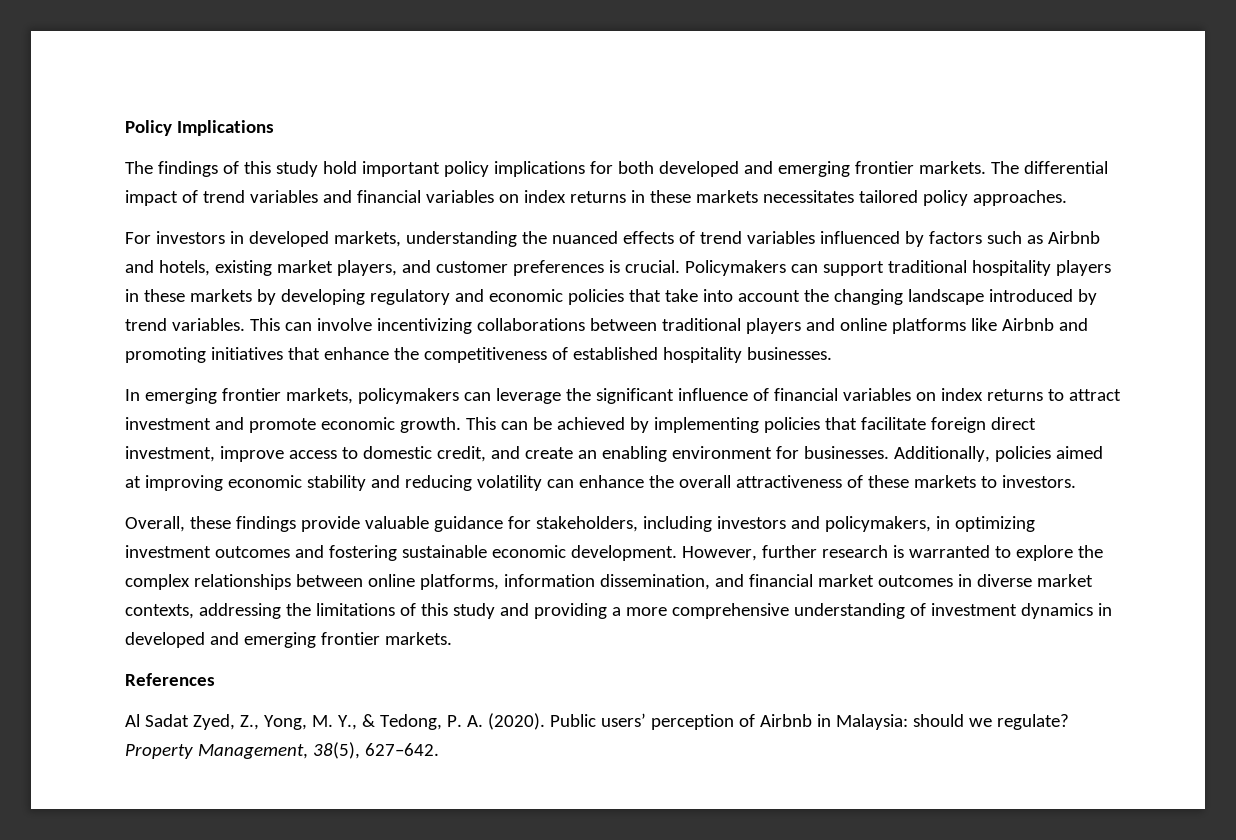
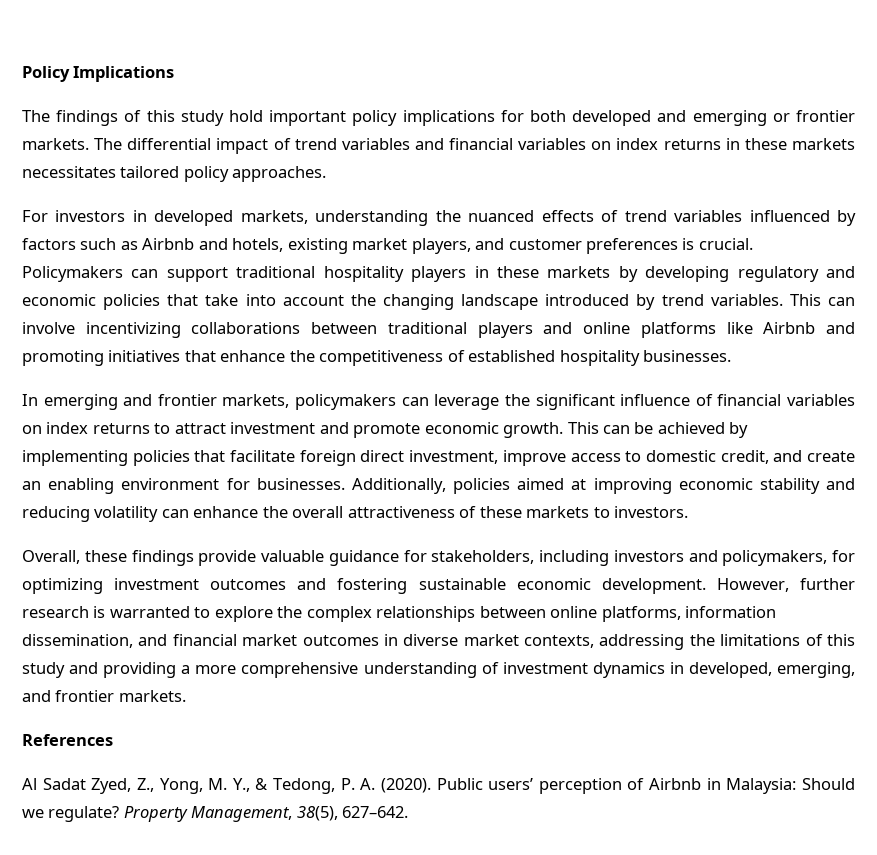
(850, 169) none -> [772,113,790,122] or
(217, 396) none -> [123,394,153,406] and
[935,516,950,529] in -> [832,550,855,562] for
[125,632,316,648] developed and emerging -> [688,662,856,678] [22,690,51,702] developed, emerging, and
[912,714,964,727] should -> [802,778,856,790] Should

